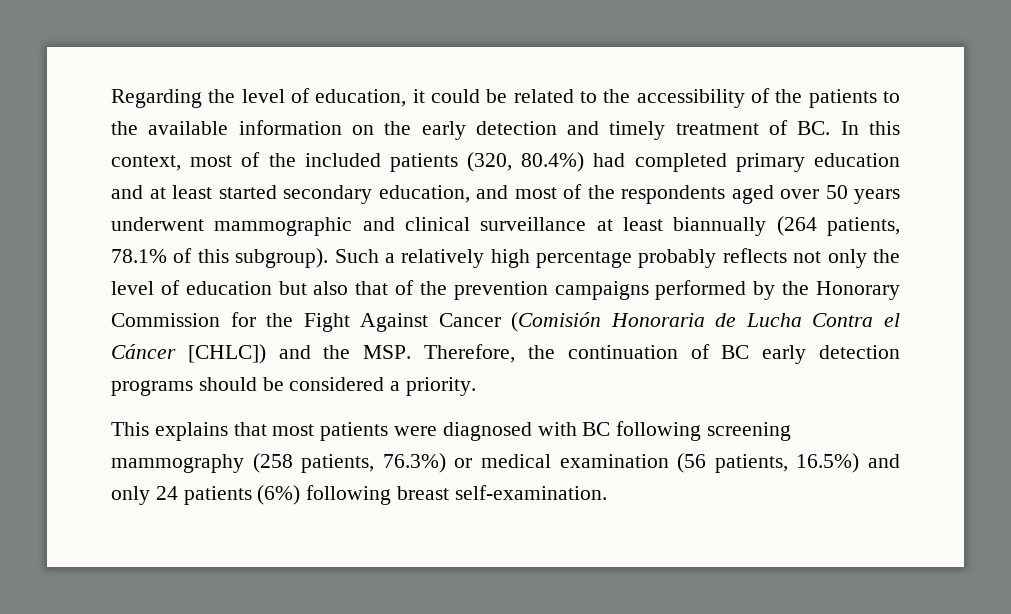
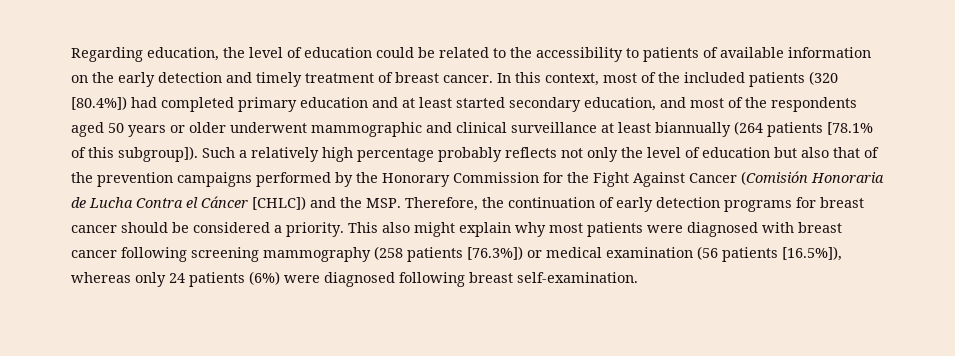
[208,88,425,107] the level of education, it -> [147,47,372,61] education, the level of education
[751,88,901,108] [111,121,138,135] of the patients to the -> [626,47,718,62] to patients of
[797,121,831,135] BC. -> [395,72,493,83] breast cancer.
[467,152,585,172] (320, 80.4%) -> [809,71,838,85] [71,96,127,110] (320 [80.4%])
[780,189,819,199] over -> (104, 129) none
(900, 196) none -> [170,122,226,133] or older
[827,217,900,236] [111,249,167,263] patients, 78.1% -> [767,122,873,137] patients [78.1%
[235,248,329,268] subgroup). -> [118,146,198,162] subgroup]).
[721,345,750,359] BC -> (614, 202) none
(193, 388) none -> [796,197,864,208] [71,225,117,233] for breast cancer
[111,422,267,441] // This explains that -> [348,222,546,237] This also might explain why
[582,422,611,436] BC -> [798,222,842,233] [71,250,117,258] breast cancer
[301,453,446,473] patients, 76.3%) -> [407,246,523,262] patients [76.3%])
[714,453,901,473] patients, 16.5%) and -> [722,246,842,262] [71,272,131,283] patients [16.5%]), whereas
(301, 495) none -> [284,272,395,287] were diagnosed

